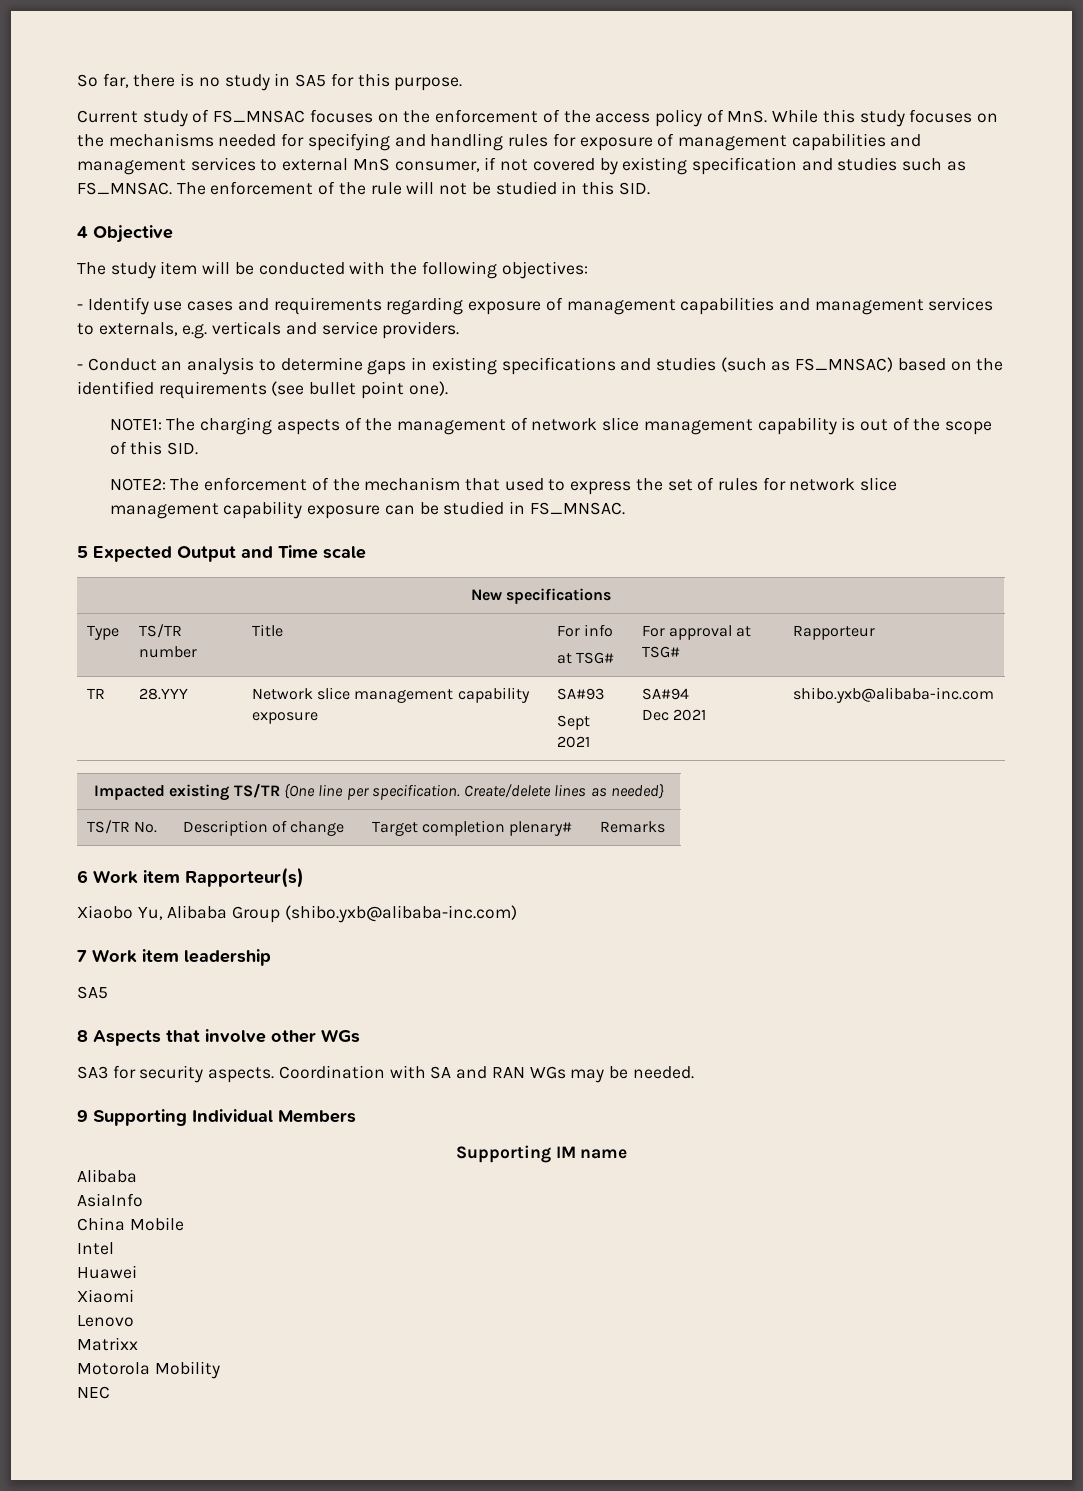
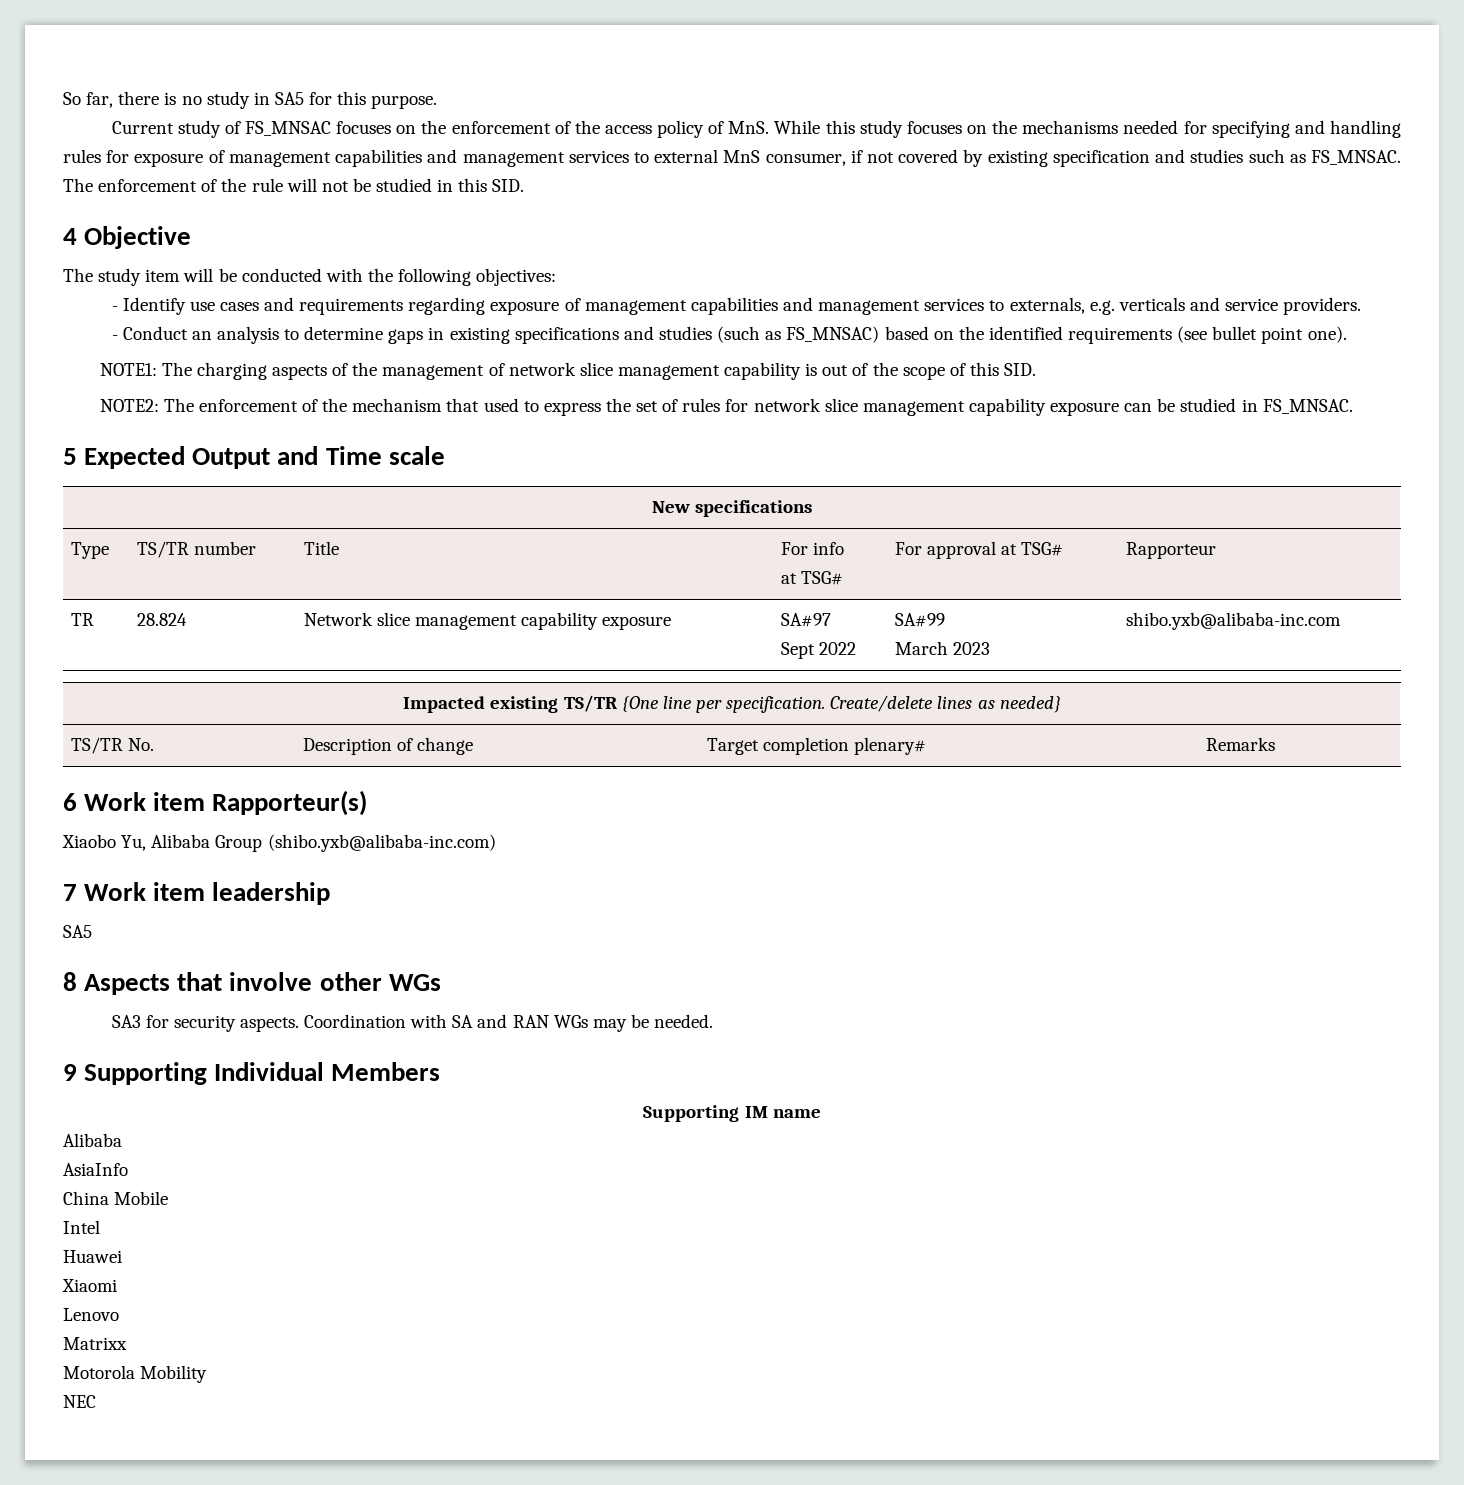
[138,688,188,700] 28.YYY -> [136,613,187,626] 28.824
[556,688,604,700] SA#93 -> [780,613,831,627] SA#97
[556,736,590,748] [641,688,689,700] [641,709,706,721] 2021 | SA#94 // Dec 2021 -> [818,642,856,655] [894,613,945,627] [894,641,990,655] 2022 | SA#99 // March 2023

